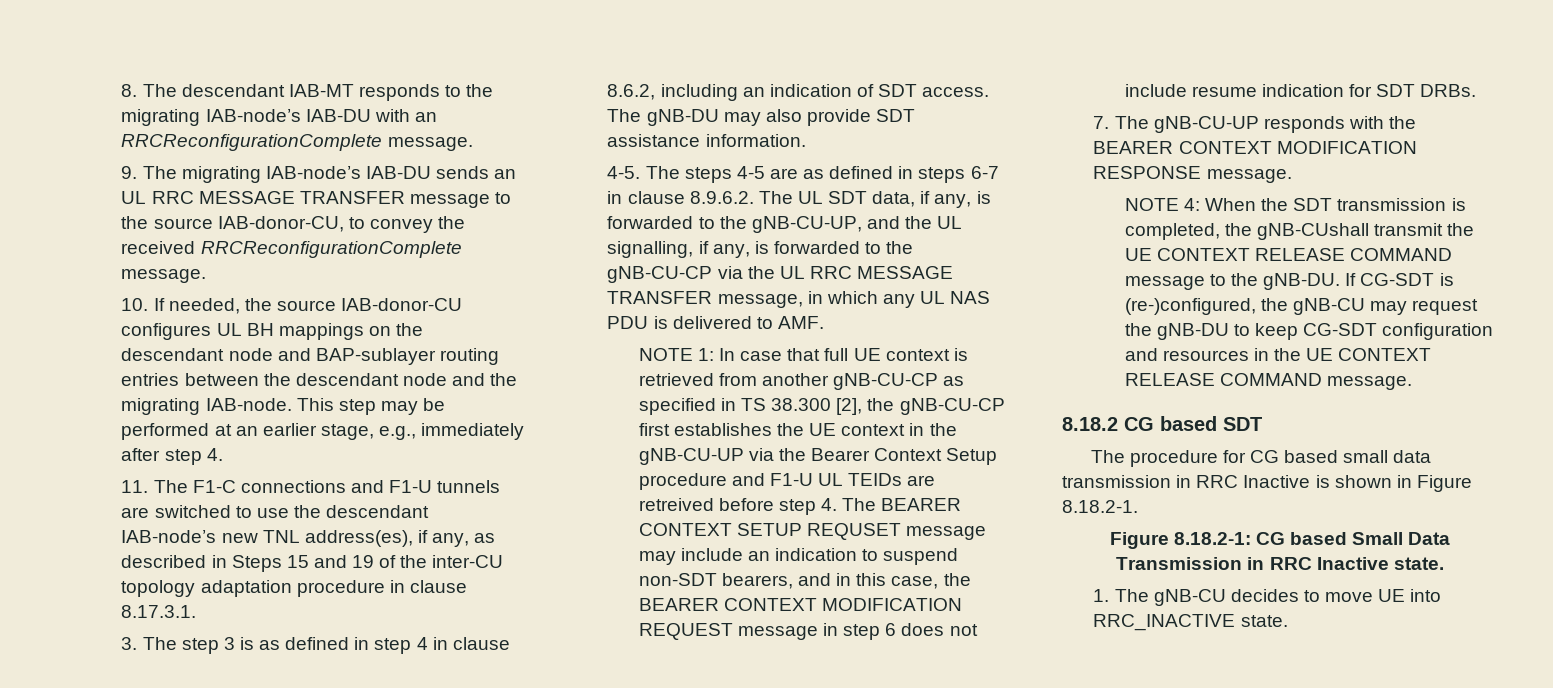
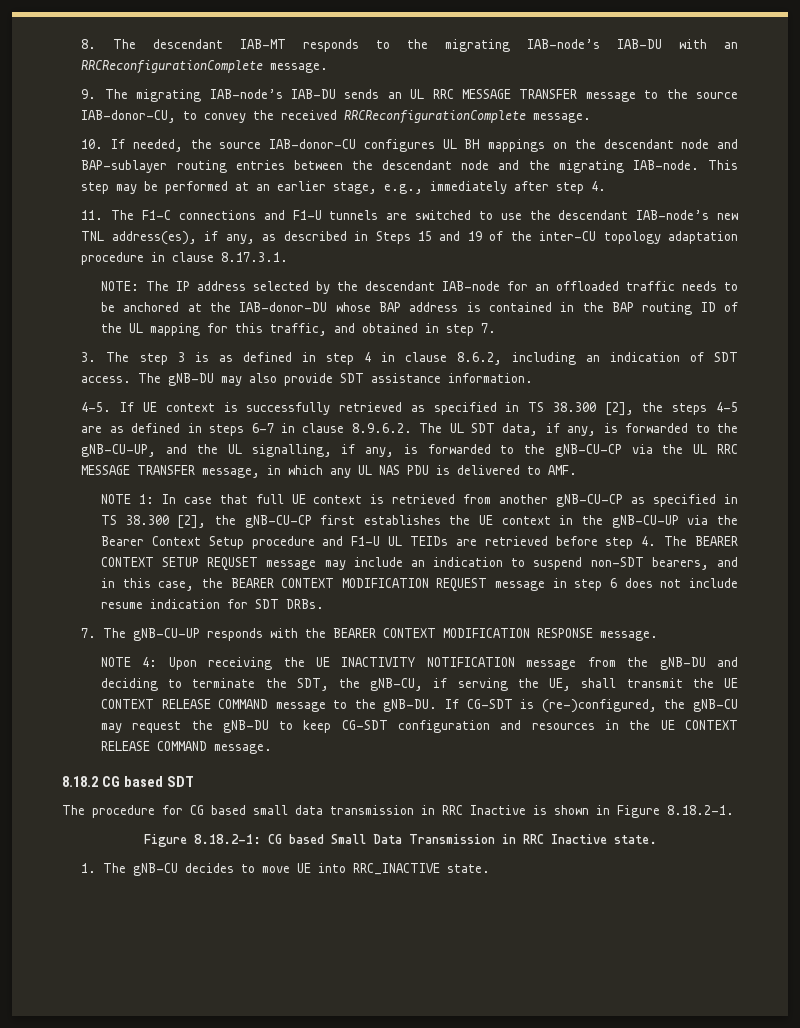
(197, 611) none -> [100,281,739,294] [100,302,738,315] [100,323,496,336] // NOTE: The IP address selected by the descendant IAB-node for an offloaded traffic needs to be anchored at the IAB-donor-DU whose BAP address is contained in the BAP routing ID of the UL mapping for this traffic, and obtained in step 7.
[645,166,680,179] The -> [120,402,664,416] If UE context is successfully retrieved as specified in TS 38.300 [2], the
[638,498,714,511] retreived -> [484,536,548,546] retrieved
[1205,198,1466,211] [1124,223,1370,240] When the SDT transmission is completed, the gNB-CUshall -> [168,657,738,670] [100,678,617,691] Upon receiving the UE INACTIVITY NOTIFICATION message from the gNB-DU and deciding to terminate the SDT, the gNB-CU, if serving the UE, shall

